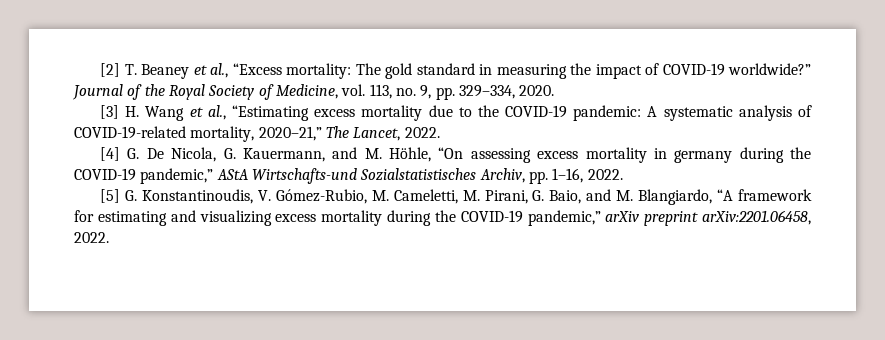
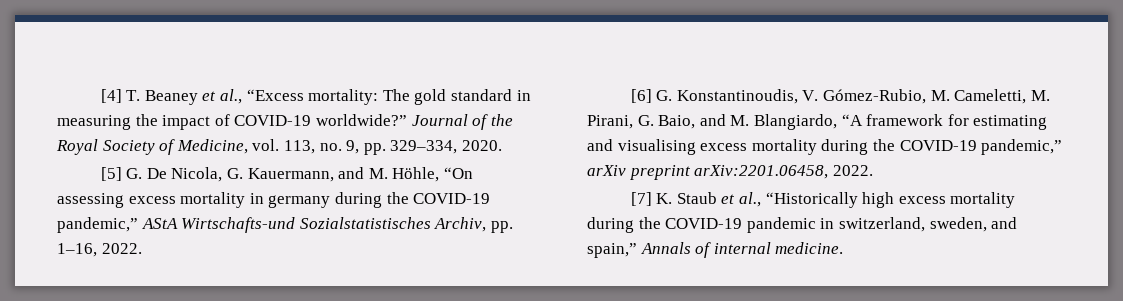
[100,63,121,77] [2] -> [100,89,122,103] [4]
[100,105,813,121] [74,126,440,142] [100,147,121,161] [3] H. Wang et al., “Estimating excess mortality due to the COVID-19 pandemic: A systematic analysis of COVID-19-related mortality, 2020–21,” The Lancet, 2022. // [4] -> [100,167,122,181] [5]
[100,189,121,203] [5] -> [630,89,652,103] [6]
[199,210,272,226] visualizing -> [617,139,696,155] visualising
(109, 237) none -> [630,192,1016,208] [587,217,1018,233] [587,242,844,258] // [7] K. Staub et al., “Historically high excess mortality during the COVID-19 pandemic in switzerland, sweden, and spain,” Annals of internal medicine.

